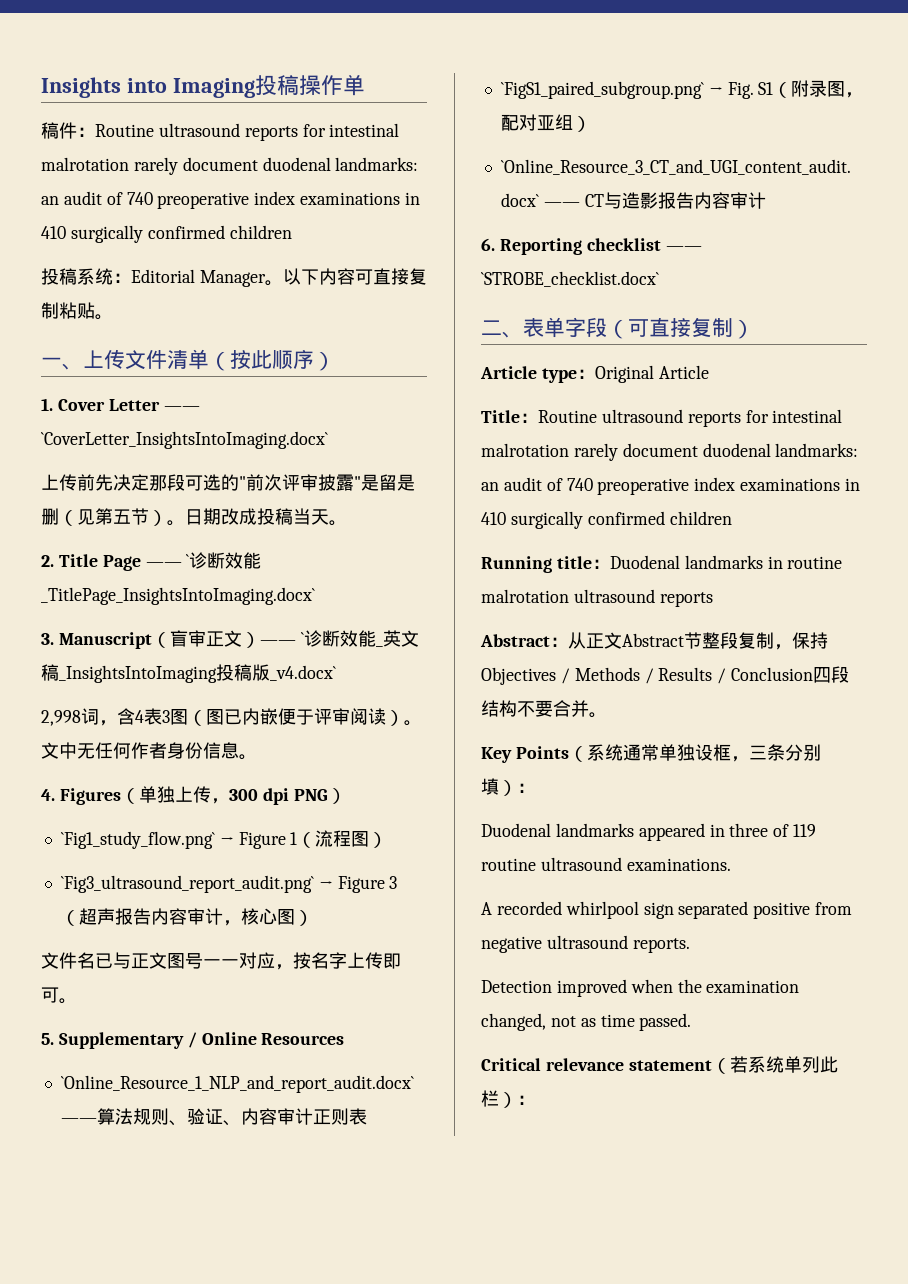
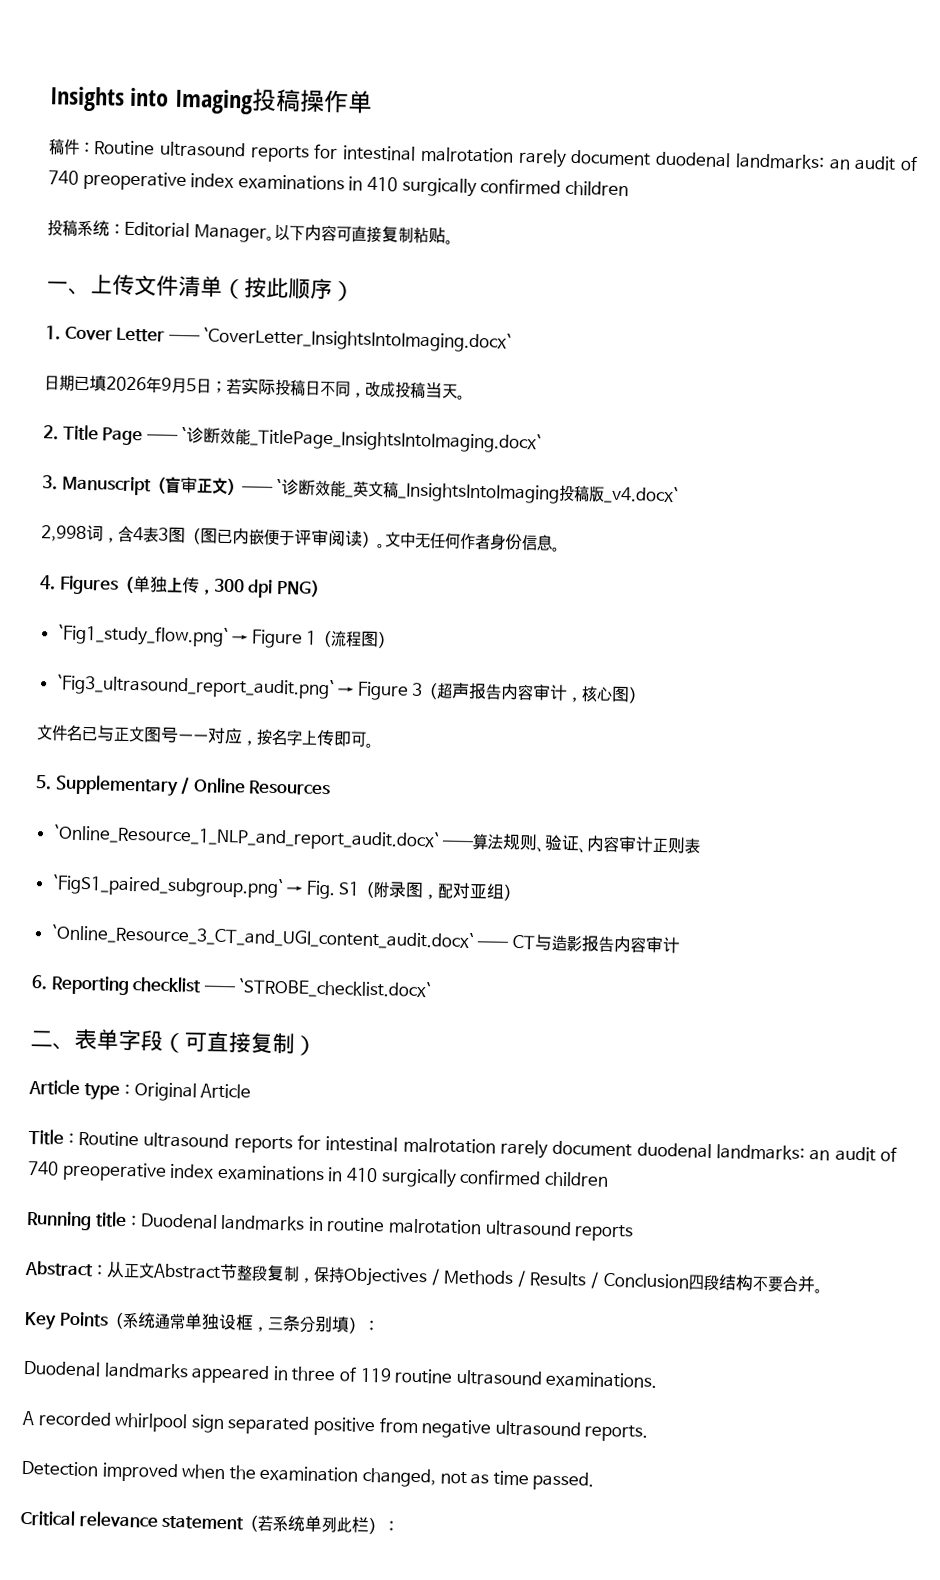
[41,474,415,491] [41,508,221,526] 上传前先决定那段可选的"前次评审披露"是留是删（见第五节）。日期 -> [44,375,366,398] 日期已填2026年9月5日；若实际投稿日不同，

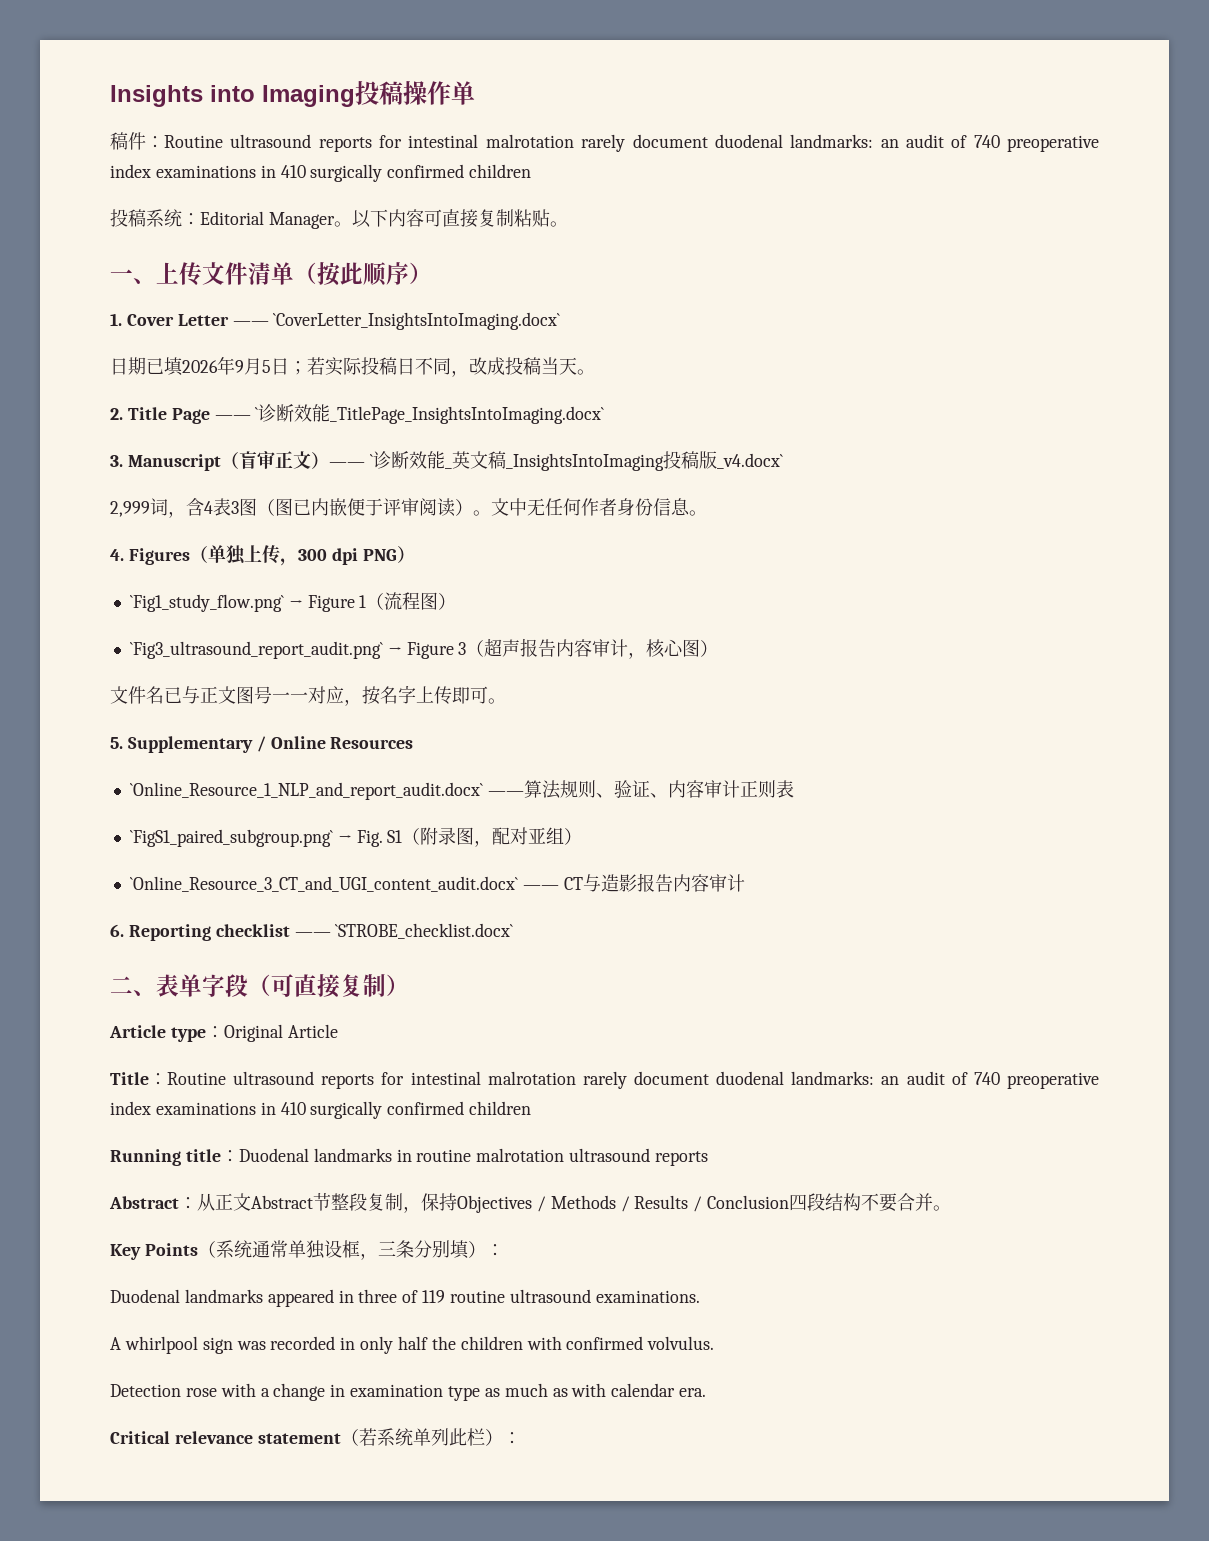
[41,525,87,543] 2,998 -> [110,501,150,517] 2,999
[37,1411,112,1427] recorded -> (121, 1343) none
[227,1415,649,1442] [21,1460,595,1491] separated positive from negative ultrasound reports. // Detection improved when the examination changed, not as time passed. -> [236,1336,715,1354] [110,1383,707,1401] was recorded in only half the children with confirmed volvulus. // Detection rose with a change in examination type as much as with calendar era.

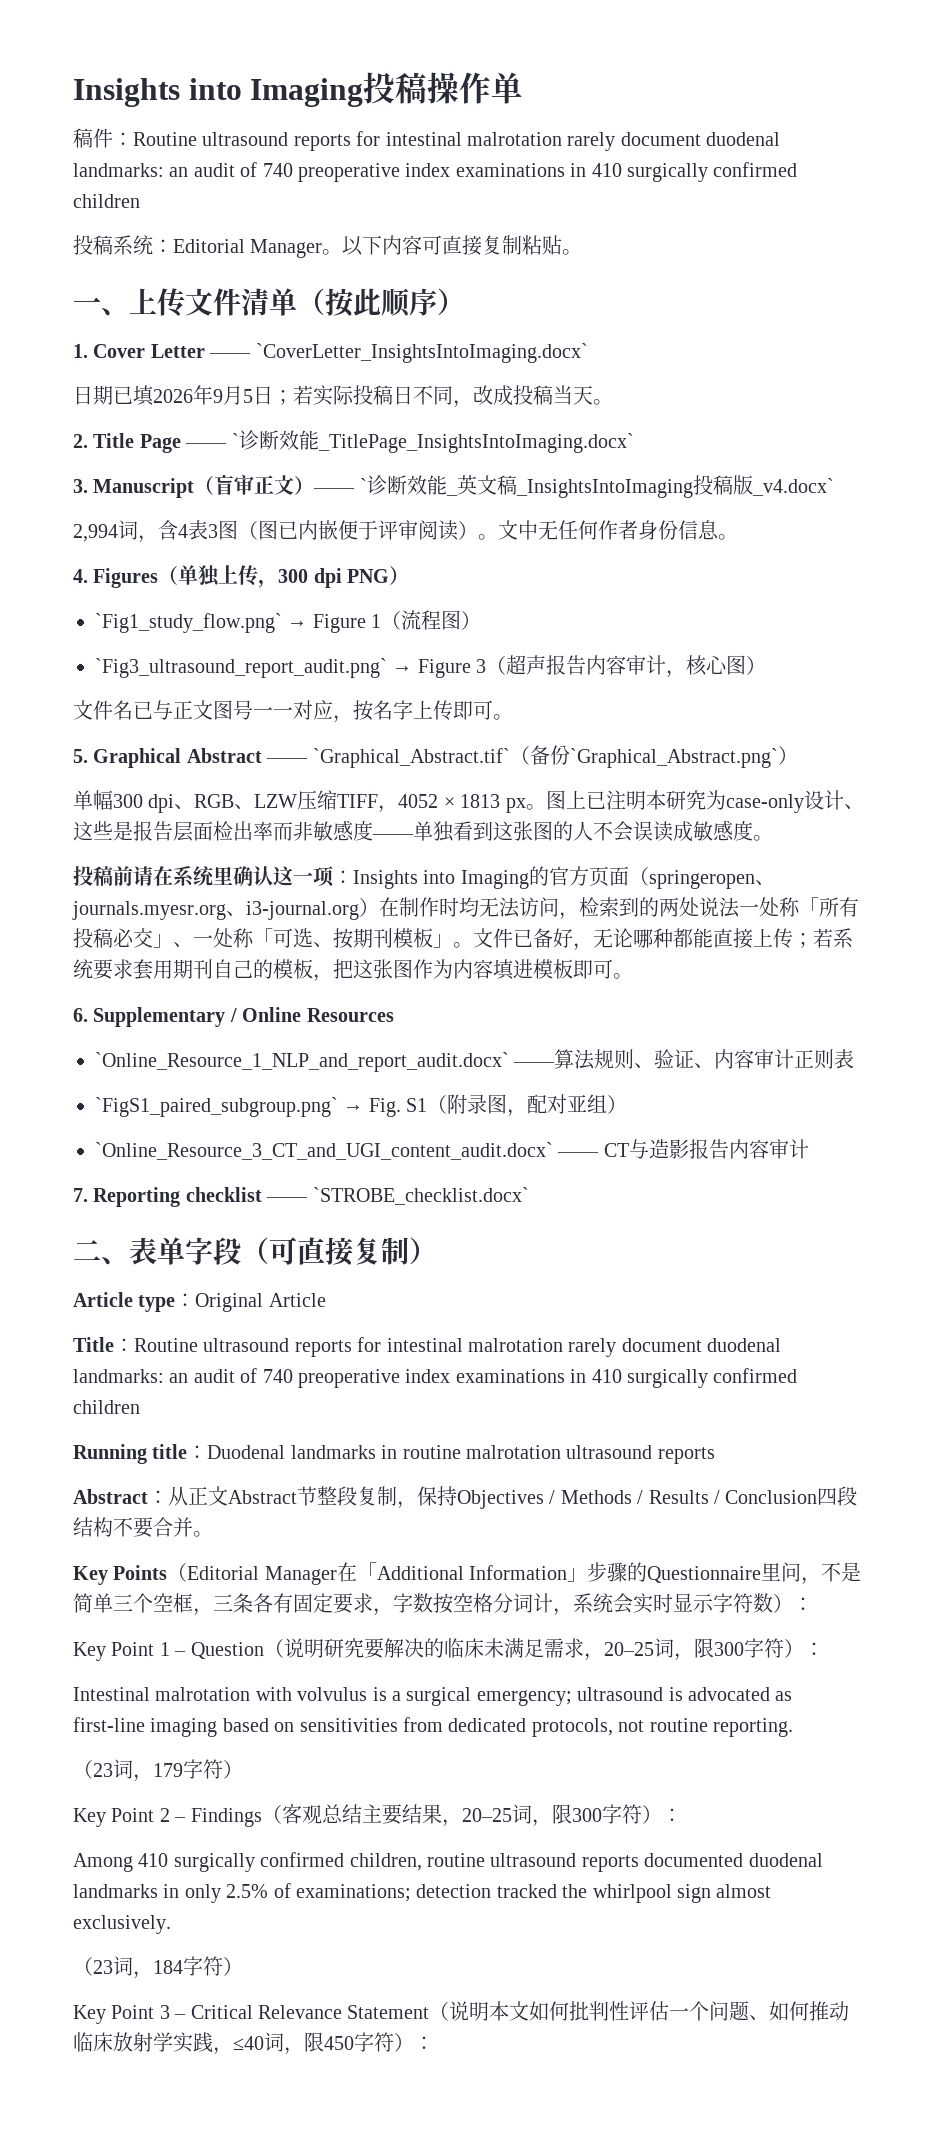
[110,501,150,517] 2,999 -> [73,524,118,542] 2,994
(123, 743) none -> [93,745,798,768] [73,790,864,813] [73,820,773,842] [73,865,775,889] [72,897,859,920] [73,928,853,951] [73,959,633,982] [73,1008,88,1022] Graphical Abstract —— `Graphical_Abstract.tif`（备份`Graphical_Abstract.png`） // 单幅300 dpi、RGB、LZW压缩TIFF，4052 × 1813 px。图上已注明本研究为case-only设计、这些是报告层面检出率而非敏感度——单独看到这张图的人不会误读成敏感度。 // 投稿前请在系统里确认这一项：Insights into Imaging的官方页面（springeropen、journals.myesr.org、i3-journal.org）在制作时均无法访问，检索到的两处说法一处称「所有投稿必交」、一处称「可选、按期刊模板」。文件已备好，无论哪种都能直接上传；若系统要求套用期刊自己的模板，把这张图作为内容填进模板即可。 // 6.
[110,924,124,937] 6. -> [73,1188,88,1202] 7.
[215,1240,504,1260] [110,1289,700,1307] [110,1336,715,1354] [110,1383,707,1401] [110,1428,485,1446] 系统通常单独设框，三条分别填）： // Duodenal landmarks appeared in three of 119 routine ultrasound examinations. // A whirlpool sign was recorded in only half the children with confirmed volvulus. // Detection rose with a change in examination type as much as with calendar era. // Critical relevance statement（若系统单列此栏 -> [187,1562,862,1585] [73,1593,813,1616] [73,1638,824,1661] [73,1687,793,1706] [73,1717,793,1737] [73,1759,243,1782] [73,1804,682,1827] [73,1852,823,1872] [73,1883,772,1903] [73,1915,171,1934] [73,1956,243,1979] [73,2001,850,2024] [73,2032,394,2055] Editorial Manager在「Additional Information」步骤的Questionnaire里问，不是简单三个空框，三条各有固定要求，字数按空格分词计，系统会实时显示字符数）： // Key Point 1 – Question（说明研究要解决的临床未满足需求，20–25词，限300字符）： // Intestinal malrotation with volvulus is a surgical emergency; ultrasound is advocated as first-line imaging based on sensitivities from dedicated protocols, not routine reporting. // （23词，179字符） // Key Point 2 – Findings（客观总结主要结果，20–25词，限300字符）： // Among 410 surgically confirmed children, routine ultrasound reports documented duodenal landmarks in only 2.5% of examinations; detection tracked the whirlpool sign almost exclusively. // （23词，184字符） // Key Point 3 – Critical Relevance Statement（说明本文如何批判性评估一个问题、如何推动临床放射学实践，≤40词，限450字符

